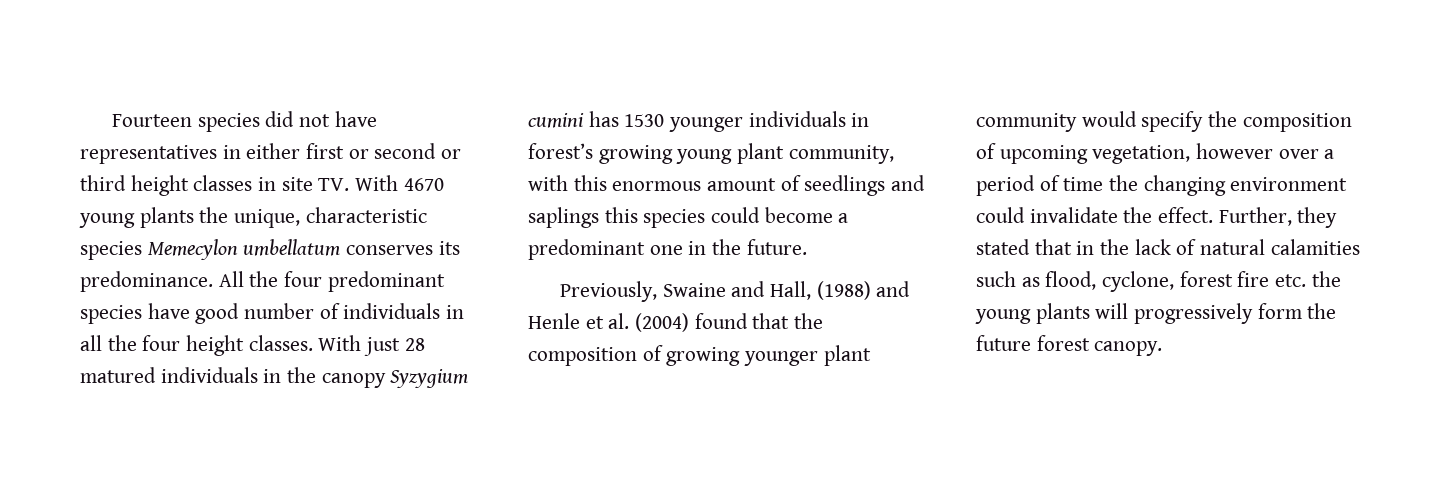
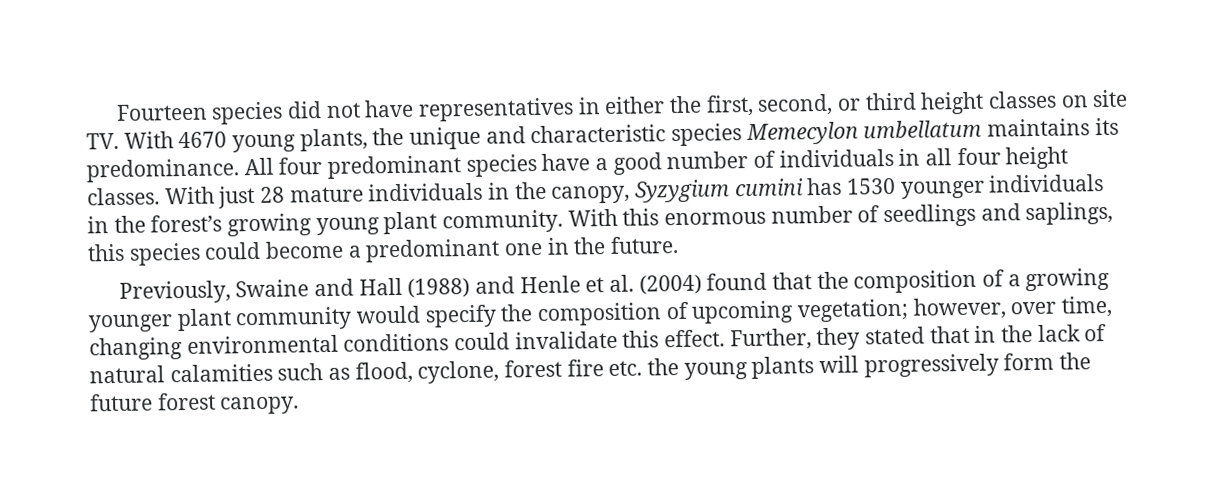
[306,143,437,159] first or second -> [668,93,834,117] the first, second,
[258,177,277,191] in -> [1060,95,1089,108] on
[139,207,301,228] plants the unique, -> [299,126,526,152] plants, the unique and
[346,245,434,255] conserves -> [987,118,1091,137] maintains
[249,271,279,287] the -> (274, 166) none
(190, 311) none -> [595,158,609,171] a
[107,335,137,351] the -> (953, 157) none
[80,367,386,388] matured individuals in the canopy -> [289,181,631,204] mature individuals in the canopy,
(870, 120) none -> [113,215,146,234] the
[788,145,894,164] [528,175,568,191] community, with -> [442,208,618,234] community. With
[707,178,777,191] amount -> [770,205,853,224] number
[528,207,599,228] saplings -> [1025,201,1114,226] saplings,
[769,281,811,300] Hall, -> [358,277,403,296] Hall
(663, 353) none -> [1007,274,1021,287] a
[1092,143,1335,164] [976,175,1348,196] vegetation, however over a period of time the changing environment -> [797,295,1113,323] [89,333,450,361] vegetation; however, over time, changing environmental conditions
[1123,207,1153,223] the -> [622,330,660,348] this

